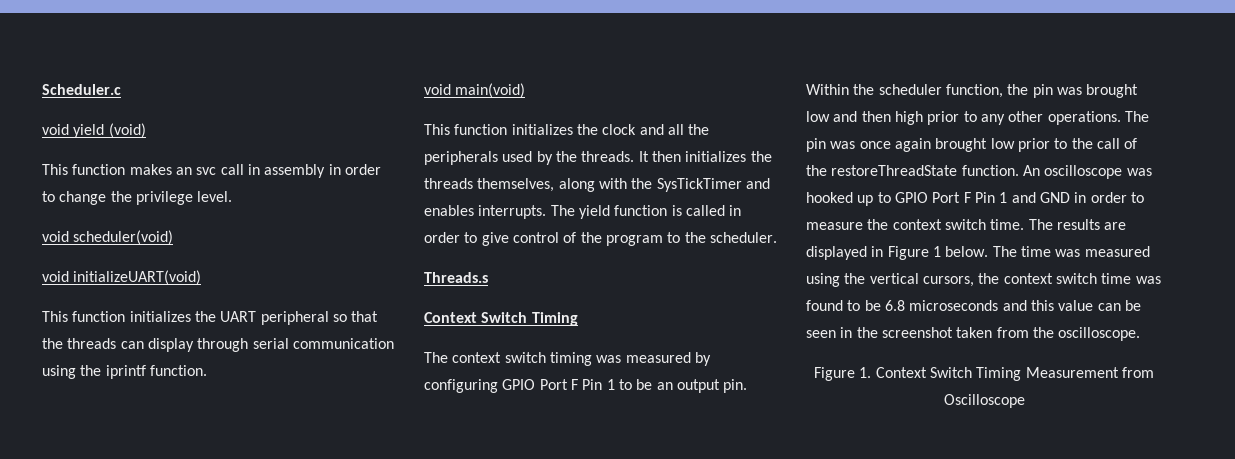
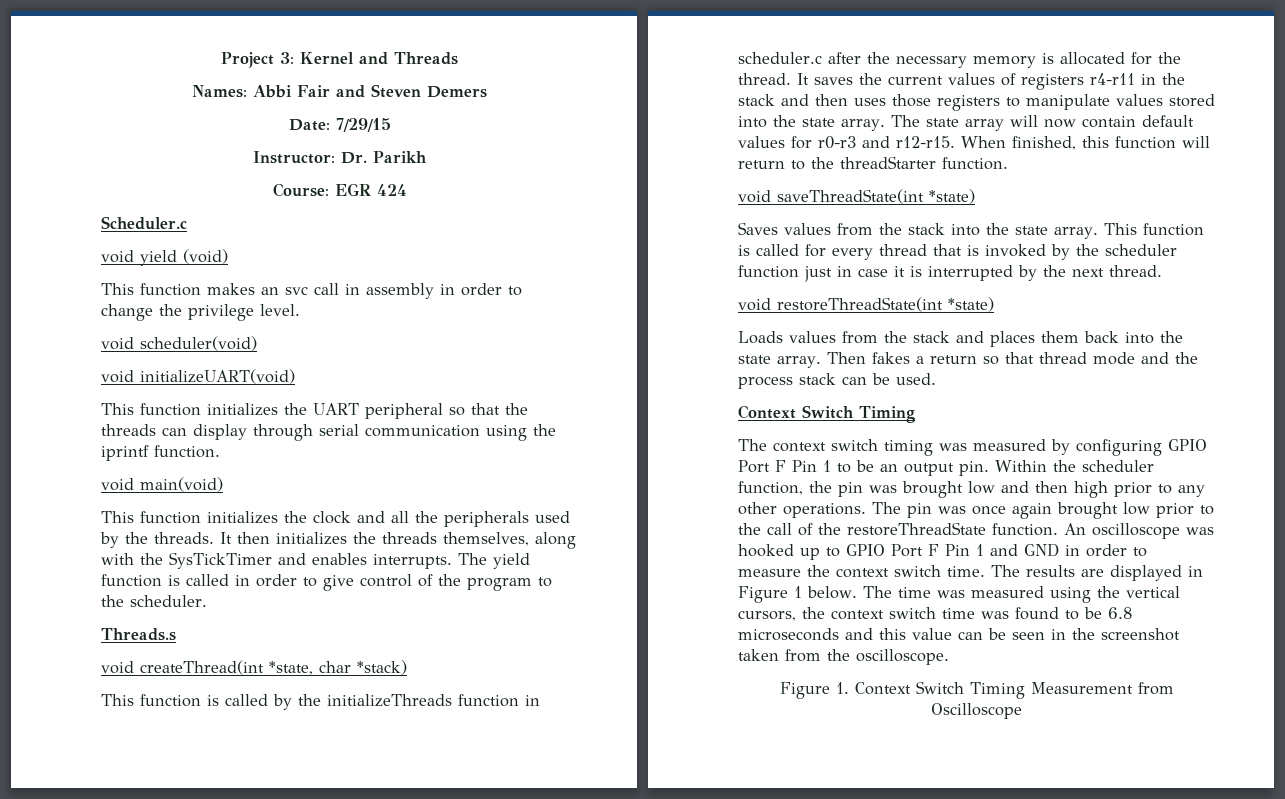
(42, 89) none -> [221,52,458,68] [192,84,487,98] [288,118,391,132] [253,151,427,164] [272,183,407,197] Project 3: Kernel and Threads // Names: Abbi Fair and Steven Demers // Date: 7/29/15 // Instructor: Dr. Parikh // Course: EGR 424 //
(488, 277) none -> [101,660,407,675] [101,694,540,710] [738,52,1181,68] [738,73,1185,90] [738,94,1215,111] [738,115,1194,131] [738,136,1210,150] [738,156,1008,170] [738,189,975,204] [738,222,1204,239] [738,244,1177,260] [738,265,1162,282] [738,297,994,312] [738,331,1183,347] [738,352,1198,368] [738,373,936,389] // void createThread(int *state, char *stack) // This function is called by the initializeThreads function in scheduler.c after the necessary memory is allocated for the thread. It saves the current values of registers r4-r11 in the stack and then uses those registers to manipulate values stored into the state array. The state array will now contain default values for r0-r3 and r12-r15. When finished, this function will return to the threadStarter function. // void saveThreadState(int *state) // Saves values from the stack into the state array. This function is called for every thread that is invoked by the scheduler function just in case it is interrupted by the next thread. // void restoreThreadState(int *state) // Loads values from the stack and places them back into the state array. Then fakes a return so that thread mode and the process stack can be used.

